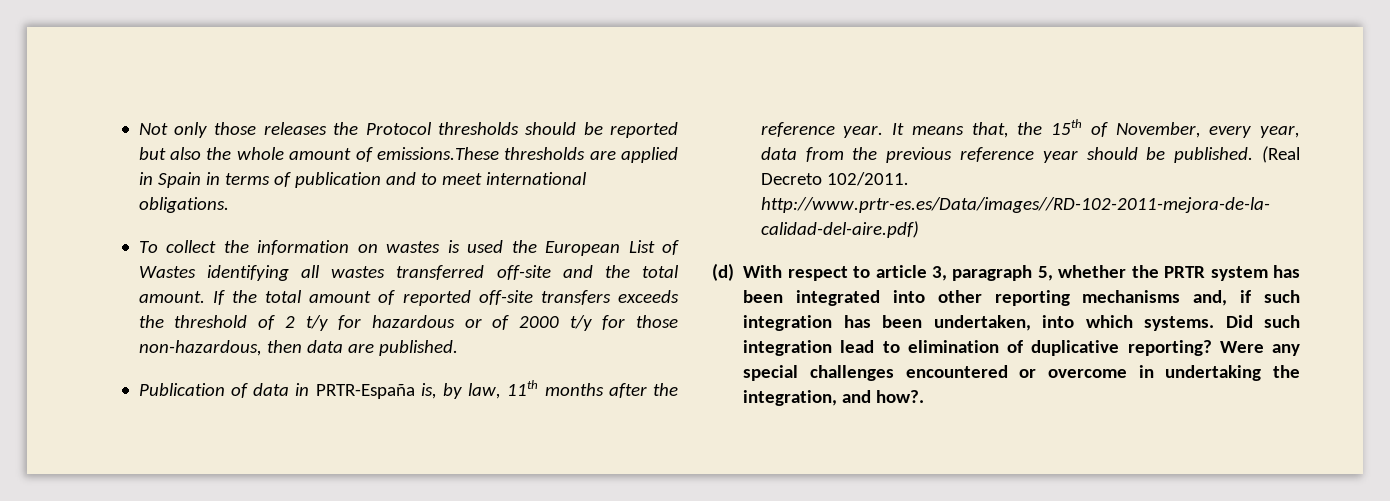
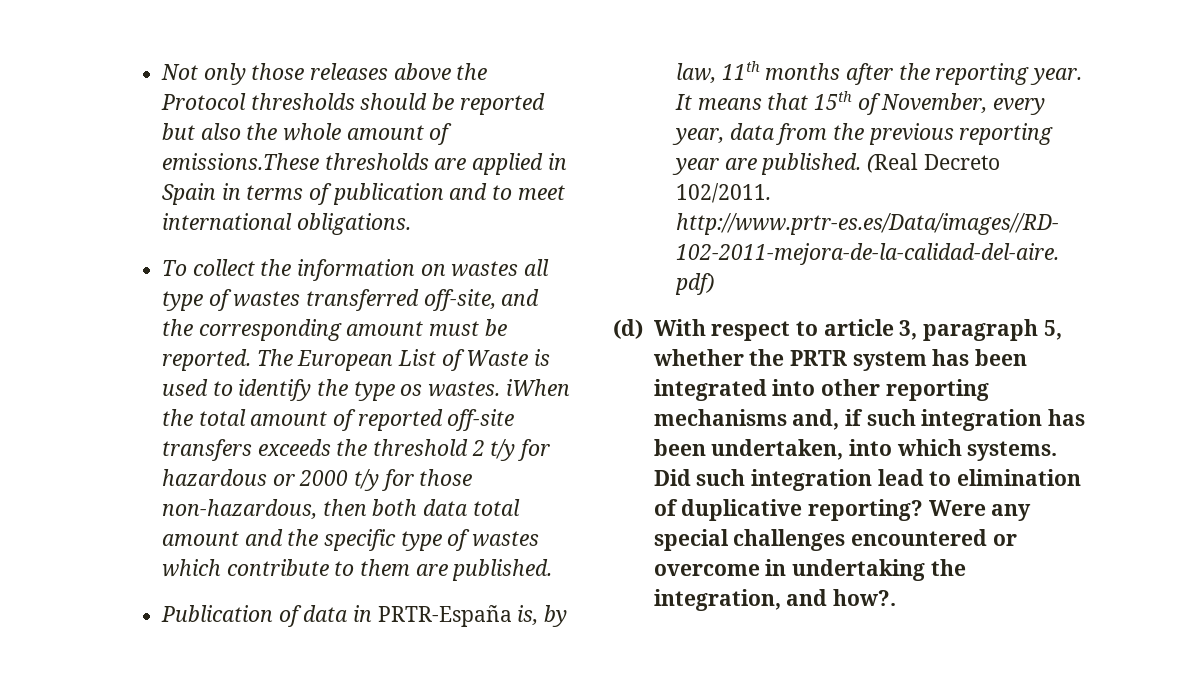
(327, 128) none -> [393,63,451,80] above
[447,240,679,256] [138,265,679,281] [138,290,225,305] is used the European List of Wastes identifying all wastes transferred off-site and the total amount. If -> [524,259,550,276] [162,289,540,311] [162,319,507,341] [162,349,551,371] [162,379,570,401] all type of wastes transferred off-site, and the corresponding amount must be reported. The European List of Waste is used to identify the type os wastes. iWhen
[258,315,276,330] of -> (469, 447) none
[492,315,510,330] of -> (295, 480) none
[306,340,343,353] data -> [372,499,520,516] [162,529,540,551] [162,559,411,577] both data total amount and the specific type of wastes which contribute to them
[760,122,835,137] reference -> [935,63,1030,85] reporting
[971,122,1043,138] that, the -> [767,93,809,110] that
[959,147,1166,163] reference year should be -> [959,123,1054,145] [672,158,757,175] reporting year are

